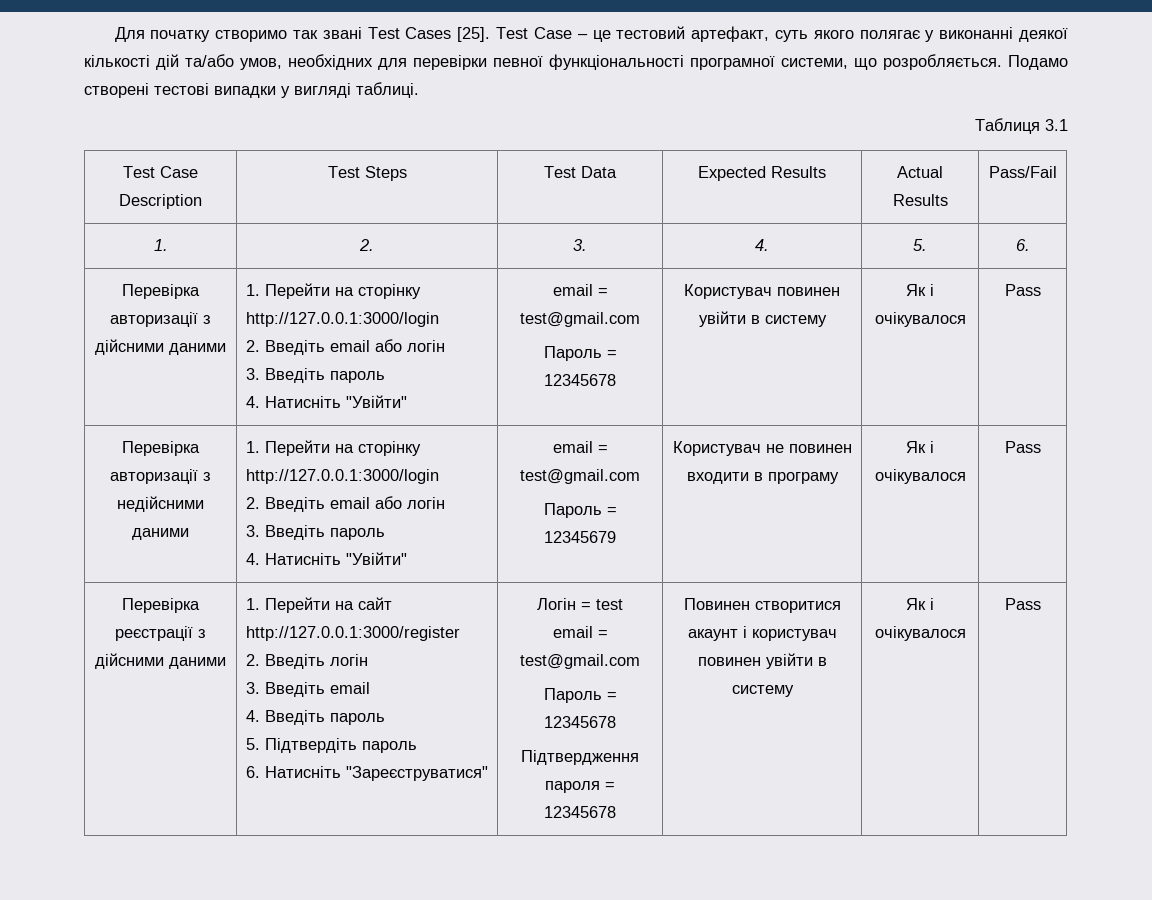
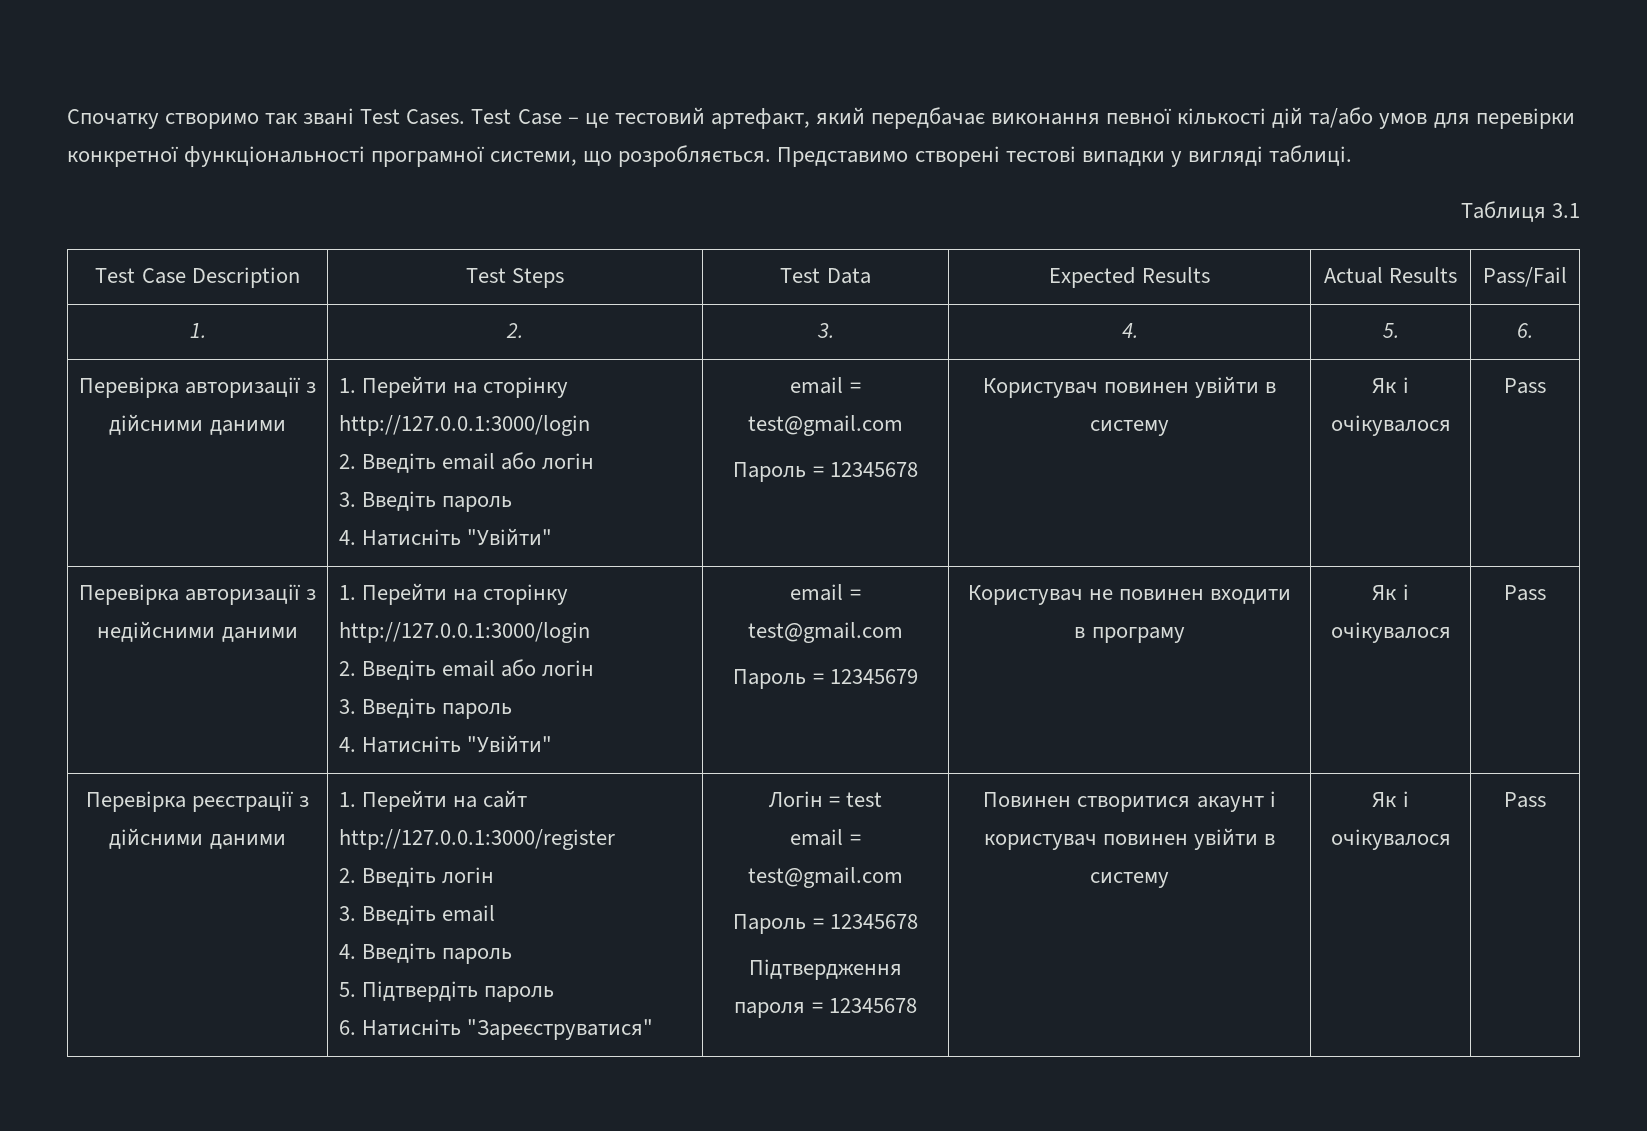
[114,27,211,42] Для початку -> [67,109,159,129] Спочатку
[405,27,491,42] Cases [25]. -> [406,109,466,125] Cases.
[774,27,1069,42] суть якого полягає у виконанні деякої -> [815,107,1173,129] який передбачає виконання певної
[240,54,373,70] умов, необхідних -> [1379,113,1428,129] умов
[493,56,543,67] певної -> [67,146,179,167] конкретної
[1008,55,1068,70] Подамо -> [777,147,909,167] Представимо

